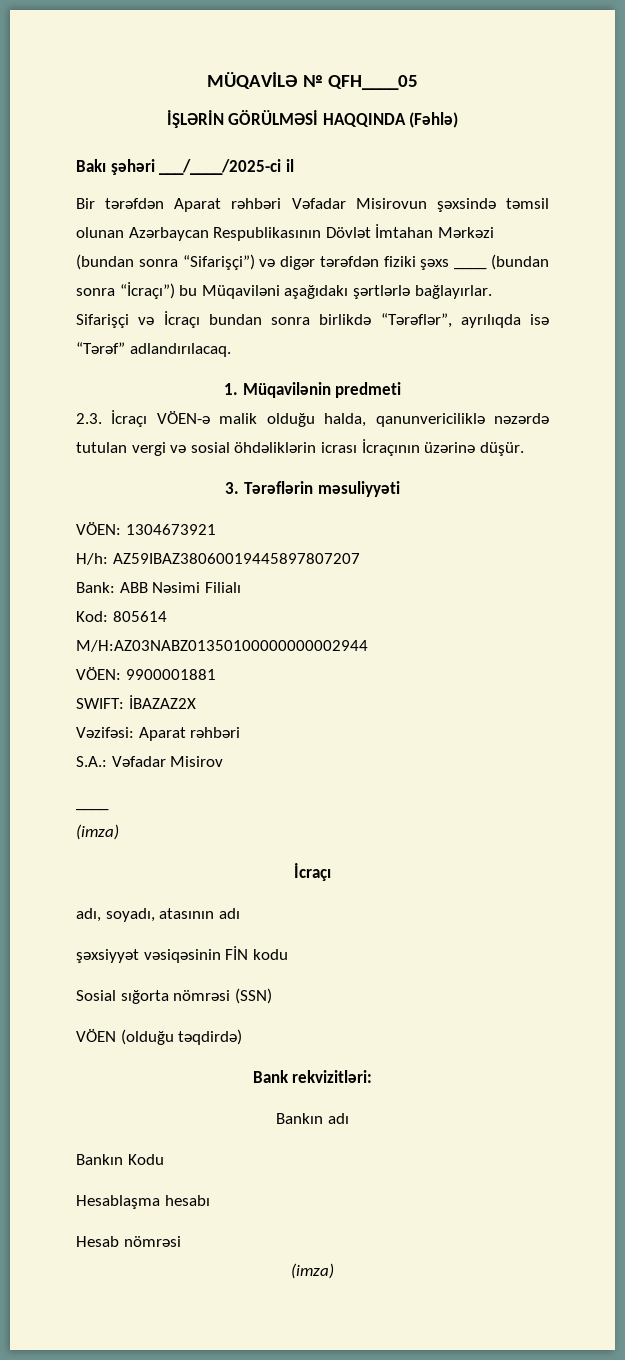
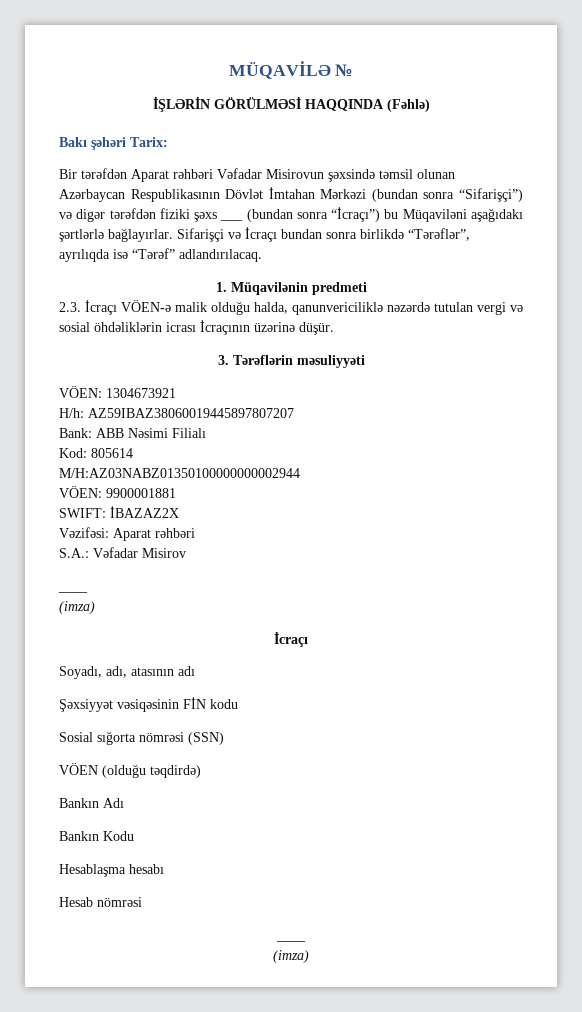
[327,75,418,90] QFH____05 -> (354, 70) none
[159,159,294,175] ___/____/2025-ci il -> [130,137,168,147] Tarix:
[454,267,488,270] ____ -> [220,219,244,221] ___
[76,908,155,922] adı, soyadı, -> [59,666,127,679] Soyadı, adı,
[76,949,139,963] şəxsiyyət -> [59,699,113,712] Şəxsiyyət
[252,1070,373,1083] [276,1113,349,1124] // Bank rekvizitləri: // Bankın adı -> [59,798,124,808] // Bankın Adı
(181, 1241) none -> [276,940,306,942] // ____

